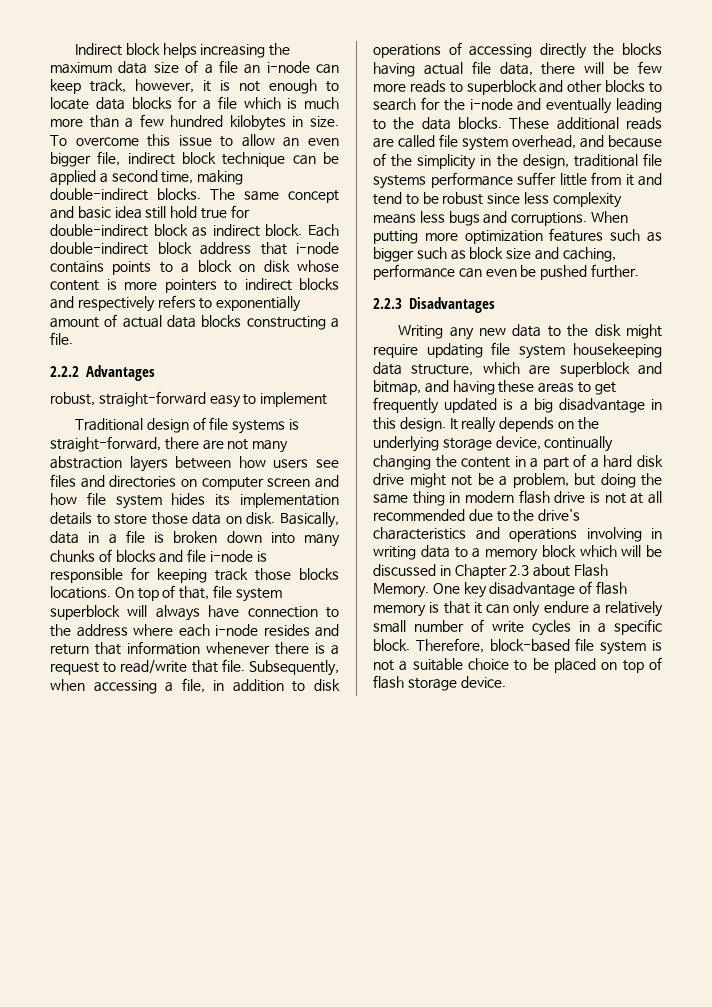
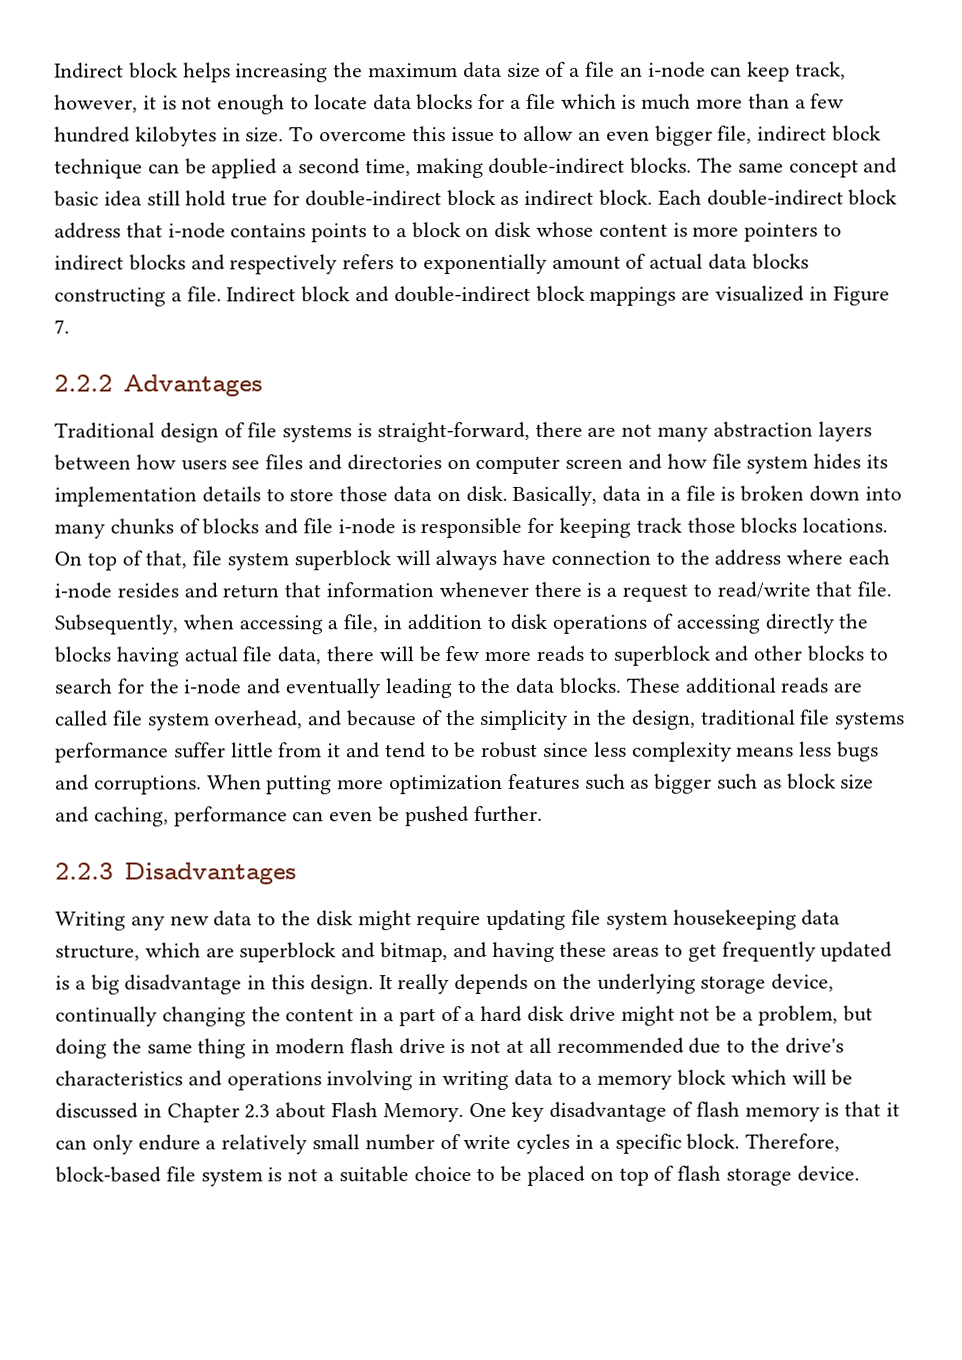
[50,365,155,381] [50,391,328,408] // 2.2.2 Advantages // robust, straight-forward easy to implement -> [226,285,890,306] [54,319,70,334] [54,374,263,397] Indirect block and double-indirect block mappings are visualized in Figure 7. // 2.2.2 Advantages

